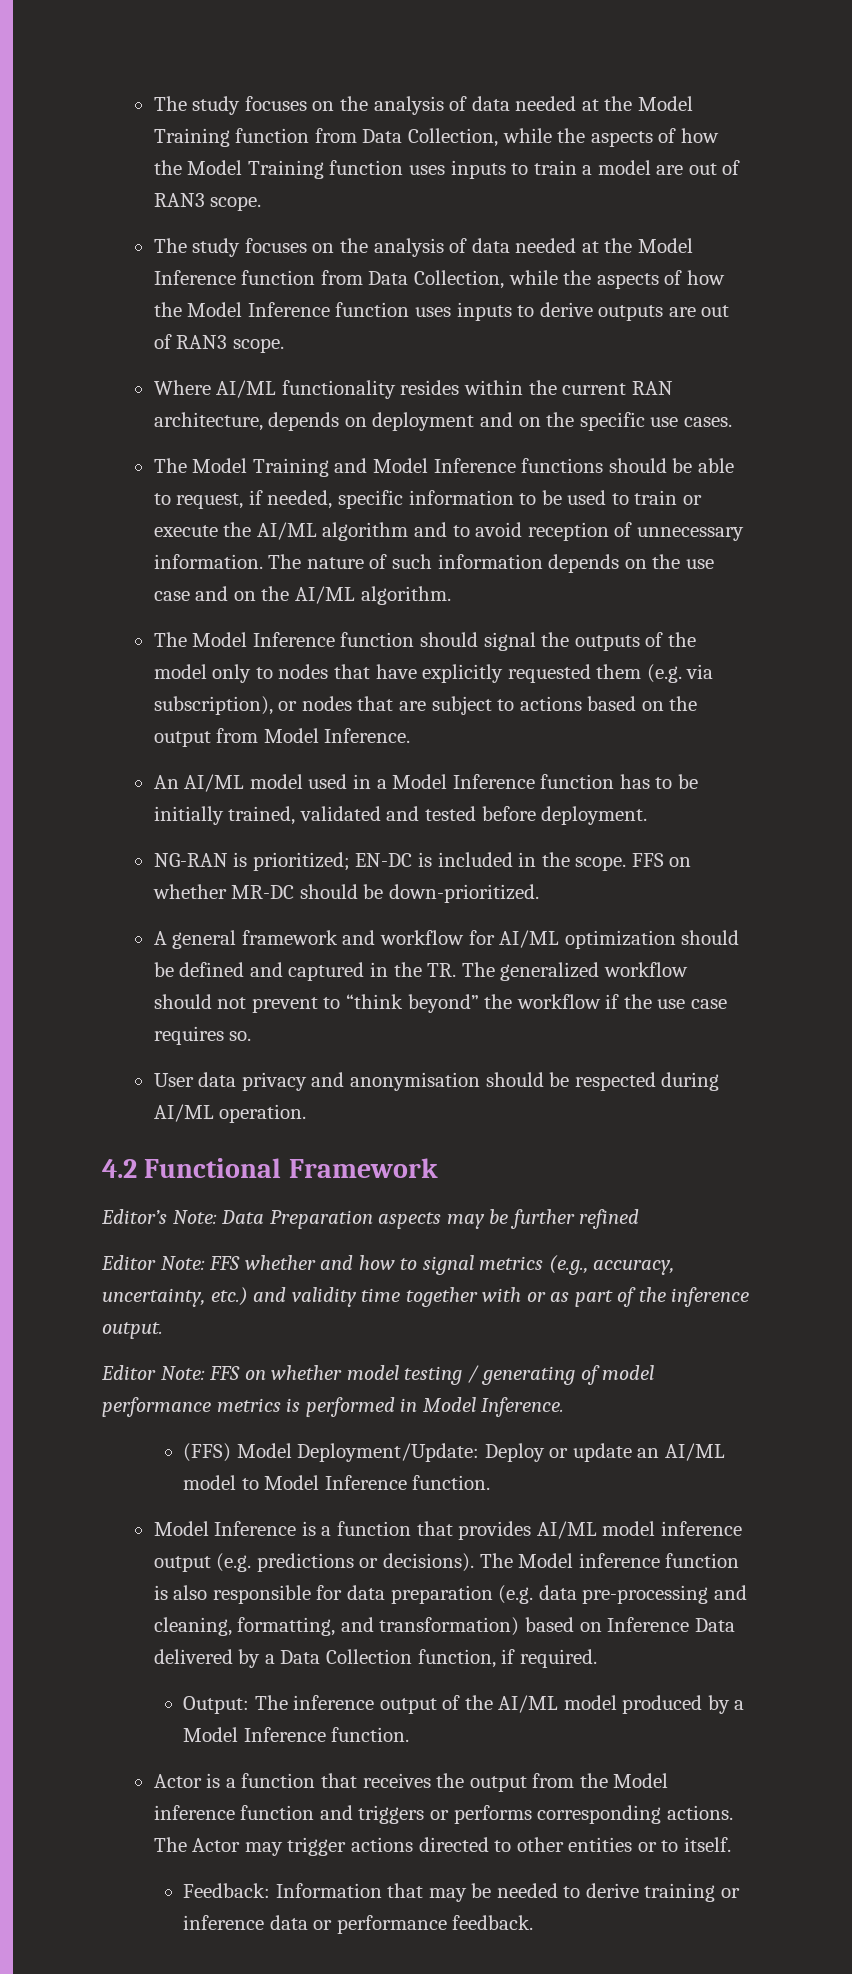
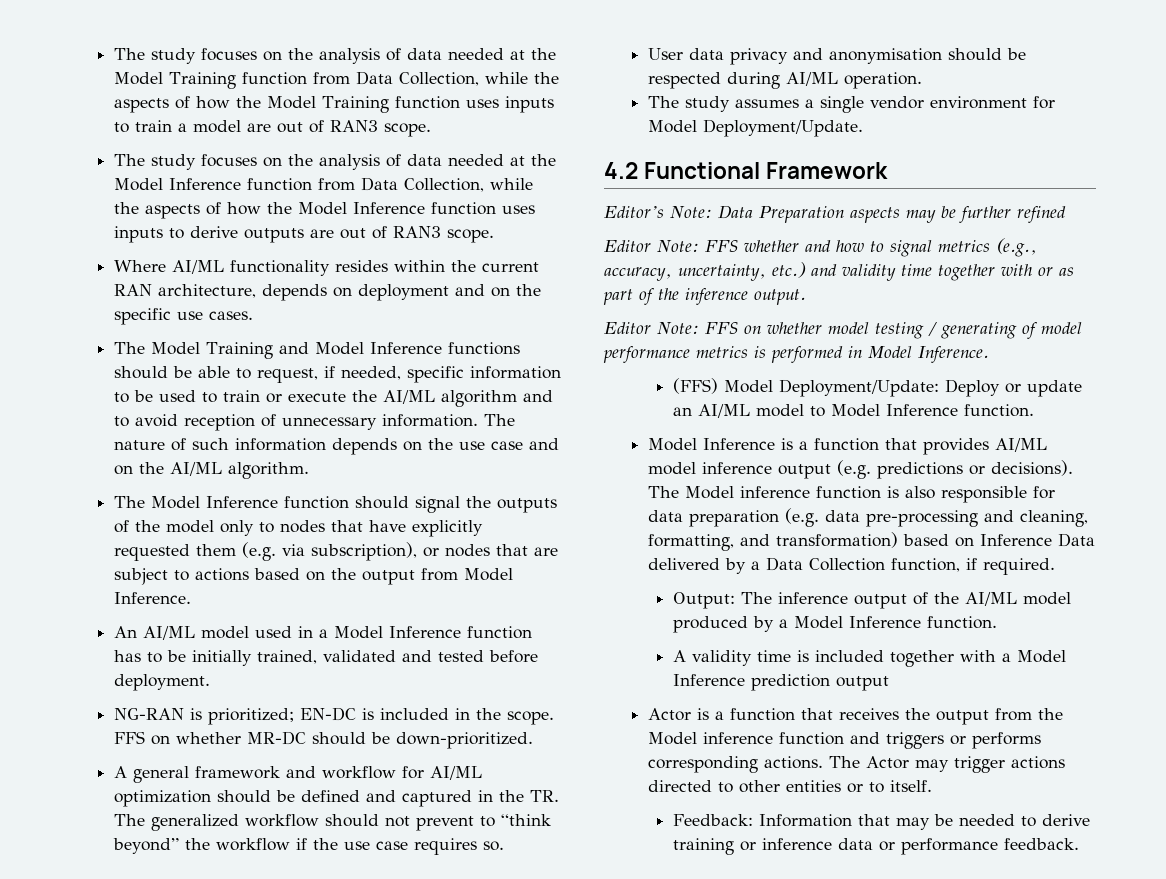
(307, 1113) none -> [648,96,1056,113] [648,119,864,137] // The study assumes a single vendor environment for Model Deployment/Update.
(410, 1734) none -> [673,650,1067,667] [673,674,890,691] // A validity time is included together with a Model Inference prediction output

